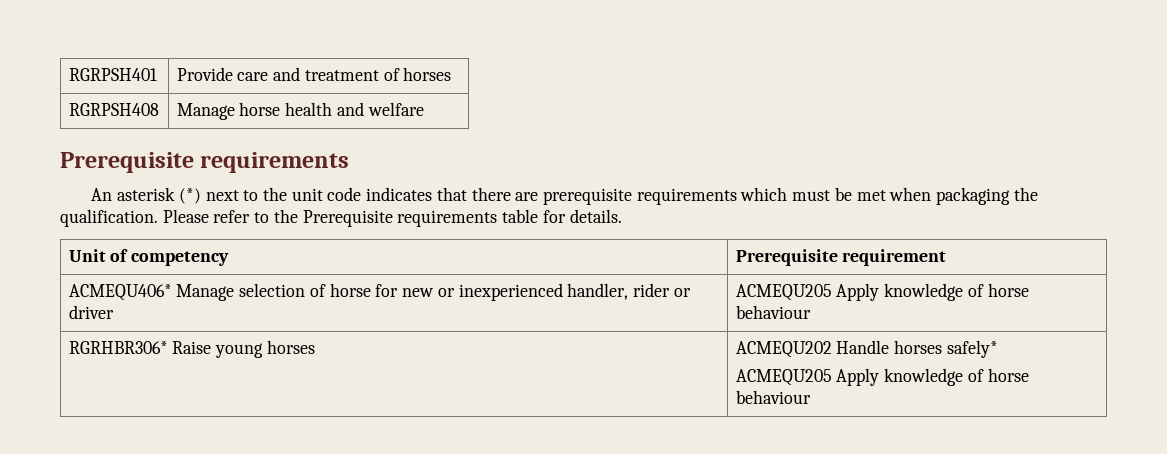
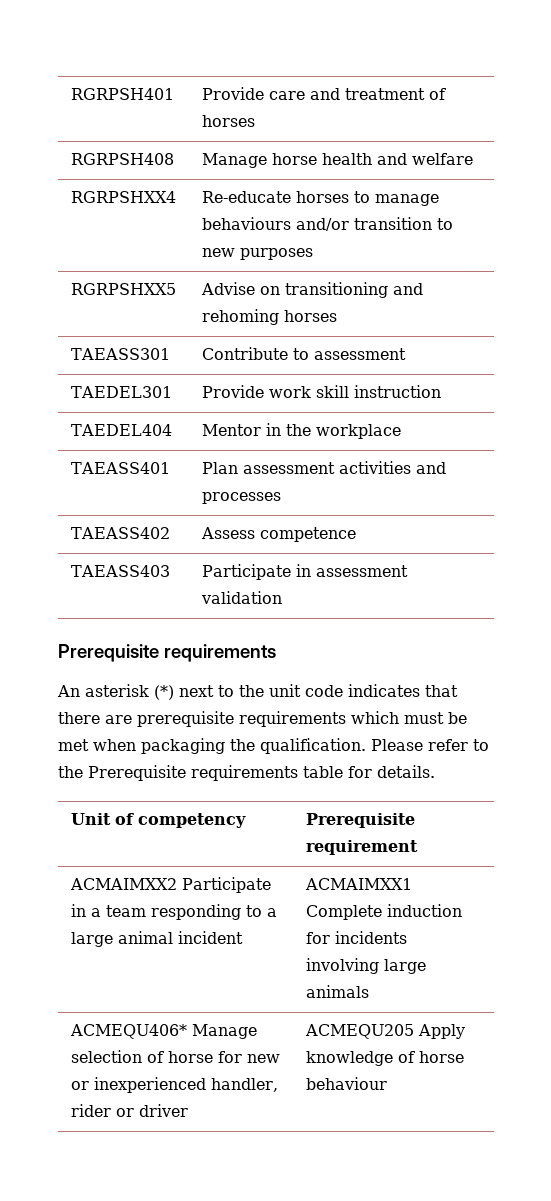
(424, 109) none -> [70,191,176,203] [201,191,439,206] [201,217,453,231] [201,248,313,260] [70,283,176,295] [200,282,423,298] [201,309,337,325] [70,348,170,360] [201,347,406,360] [70,386,172,398] [201,385,441,398] [70,424,172,436] [201,423,401,439] [70,462,170,474] [201,461,446,474] [201,492,281,504] [70,527,170,539] [200,527,356,542] [70,565,170,577] [201,564,408,580] [200,591,282,604] // RGRPSHXX4 | Re-educate horses to manage behaviours and/or transition to new purposes // RGRPSHXX5 | Advise on transitioning and rehoming horses // TAEASS301 | Contribute to assessment // TAEDEL301 | Provide work skill instruction // TAEDEL404 | Mentor in the workplace // TAEASS401 | Plan assessment activities and processes // TAEASS402 | Assess competence // TAEASS403 | Participate in assessment validation
(947, 257) none -> [69,877,271,893] [70,904,277,920] [70,931,243,947] [304,878,412,890] [305,904,462,920] [305,931,407,944] [305,958,426,974] [305,985,369,998] // ACMAIMXX2 Participate in a team responding to a large animal incident | ACMAIMXX1 Complete induction for incidents involving large animals
[68,340,315,358] [735,340,998,358] [735,368,1029,386] [735,390,811,404] // RGRHBR306* Raise young horses | ACMEQU202 Handle horses safely* // ACMEQU205 Apply knowledge of horse behaviour -> (387, 1083) none

